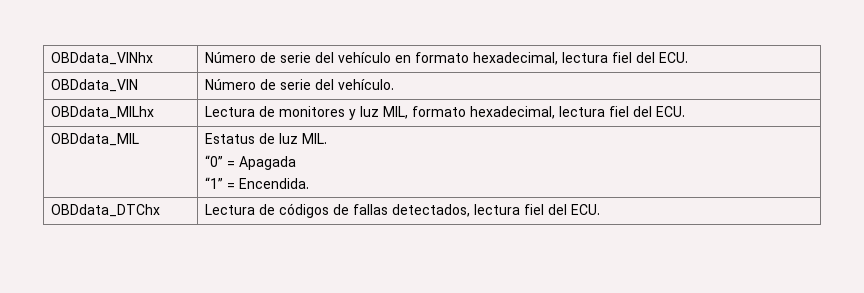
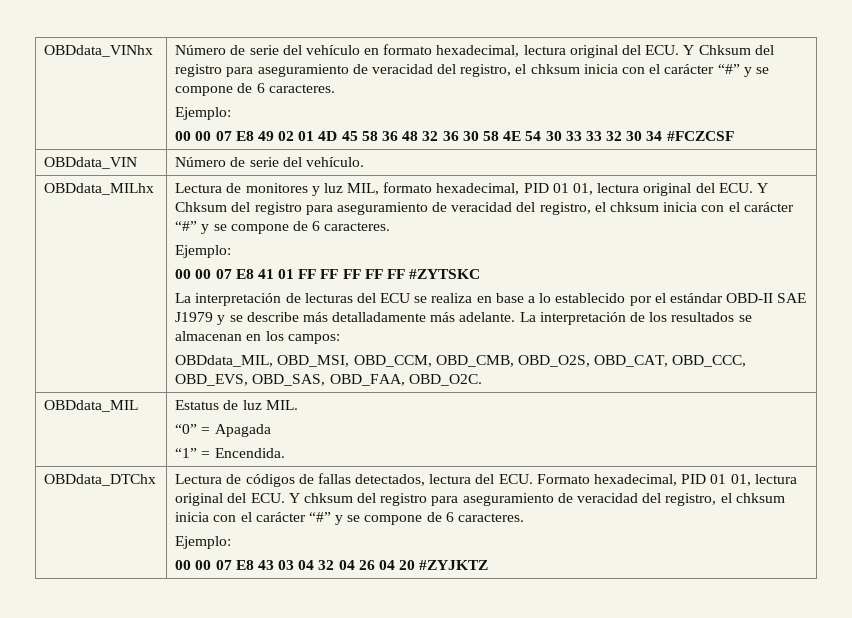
[612,52,689,63] fiel del ECU. -> [569,45,774,58] [175,64,769,77] [175,83,335,96] [175,107,232,120] [175,131,734,141] original del ECU. Y Chksum del registro para aseguramiento de veracidad del registro, el chksum inicia con el carácter “#” y se compone de 6 caracteres. // Ejemplo: // 00 00 07 E8 49 02 01 4D 45 58 36 48 32 36 30 58 4E 54 30 33 33 32 30 34 #FCZCSF
[559,106,686,117] lectura fiel del ECU. -> [523,183,768,196] [175,202,794,215] [175,221,391,234] [175,245,232,258] [175,269,481,279] [175,293,807,306] [175,312,752,325] [175,331,340,344] [175,355,747,367] [175,374,482,386] PID 01 01, lectura original del ECU. Y Chksum del registro para aseguramiento de veracidad del registro, el chksum inicia con el carácter “#” y se compone de 6 caracteres. // Ejemplo: // 00 00 07 E8 41 01 FF FF FF FF FF #ZYTSKC // La interpretación de lecturas del ECU se realiza en base a lo establecido por el estándar OBD-II SAE J1979 y se describe más detalladamente más adelante. La interpretación de los resultados se almacenan en los campos: // OBDdata_MIL, OBD_MSI, OBD_CCM, OBD_CMB, OBD_O2S, OBD_CAT, OBD_CCC, OBD_EVS, OBD_SAS, OBD_FAA, OBD_O2C.
[524,204,601,215] fiel del ECU. -> [475,474,797,486] [175,493,785,506] [175,512,525,525] [175,536,232,549] [175,560,489,570] del ECU. Formato hexadecimal, PID 01 01, lectura original del ECU. Y chksum del registro para aseguramiento de veracidad del registro, el chksum inicia con el carácter “#” y se compone de 6 caracteres. // Ejemplo: // 00 00 07 E8 43 03 04 32 04 26 04 20 #ZYJKTZ

